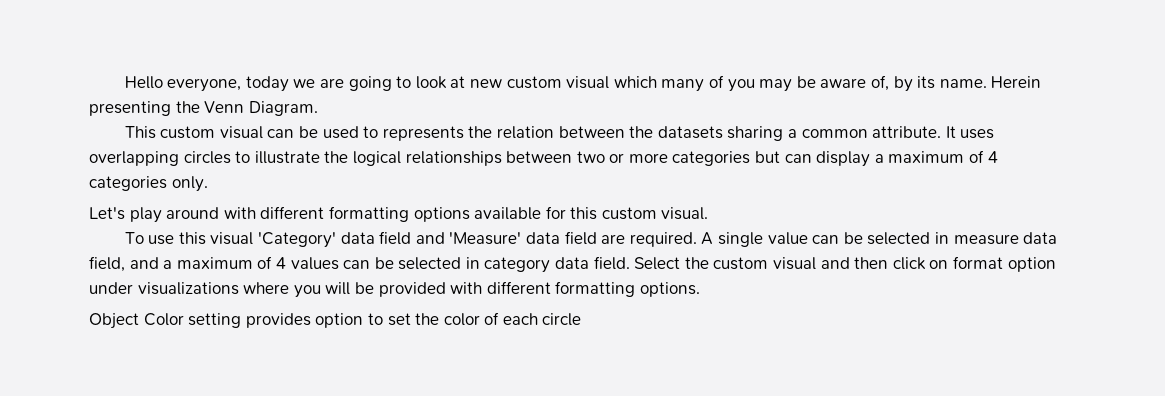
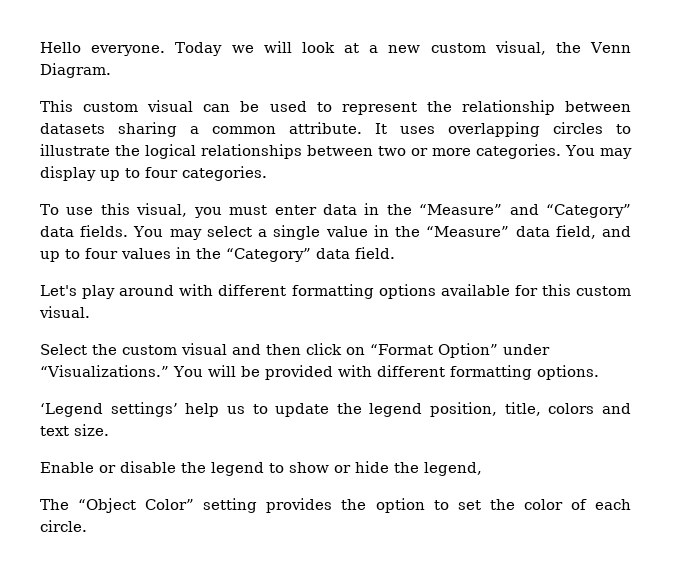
[167,76,412,92] everyone, today we are going to -> [91,41,292,56] everyone. Today we will
(466, 82) none -> [369,45,379,53] a
[566,75,1042,92] [89,101,171,116] visual which many of you may be aware of, by its name. Herein presenting -> [494,41,546,55] visual,
[382,126,654,141] represents the relation between the -> [341,100,632,115] represent the relationship between
[672,150,998,167] [89,176,208,192] categories but can display a maximum of 4 categories only. -> [476,144,632,159] [40,166,267,181] [40,203,631,218] [40,225,631,240] [40,247,395,262] categories. You may display up to four categories. // To use this visual, you must enter data in the “Measure” and “Category” data fields. You may select a single value in the “Measure” data field, and up to four values in the “Category” data field.
[124,231,1058,248] [89,256,630,273] To use this visual 'Category' data field and 'Measure' data field are required. A single value can be selected in measure data field, and a maximum of 4 values can be selected in category data field. -> (90, 312) none
[952,256,1056,272] [89,282,321,298] format option under visualizations where you -> [370,343,550,358] [40,365,203,377] “Format Option” under “Visualizations.” You
[89,313,184,329] Object Color -> [40,402,631,417] [40,424,109,436] [40,461,482,476] [40,498,195,513] ‘Legend settings’ help us to update the legend position, title, colors and text size. // Enable or disable the legend to show or hide the legend, // The “Object Color”
(311, 320) none -> [341,499,367,510] the
[542,313,582,326] circle -> [40,520,87,532] circle.

